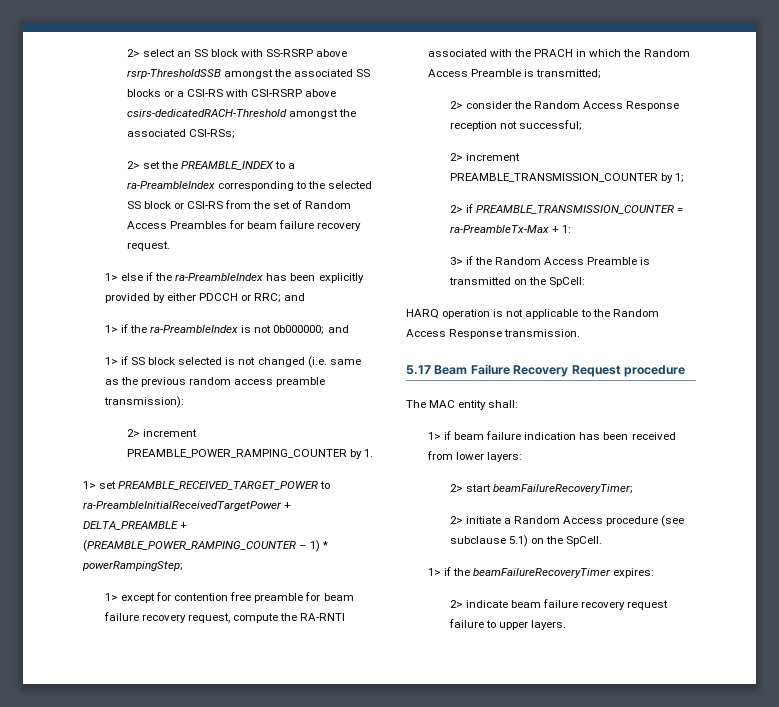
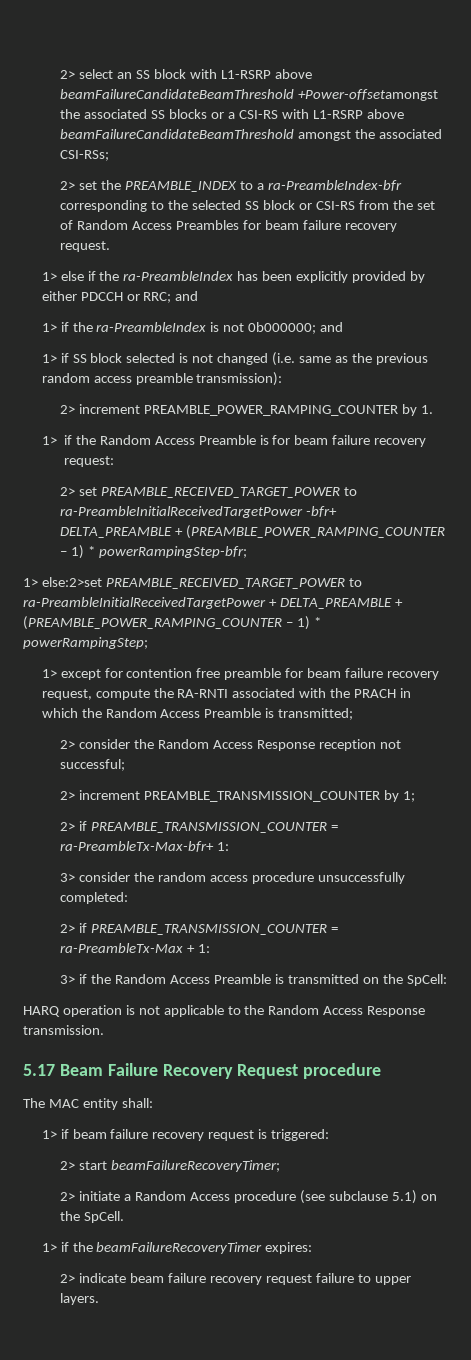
[266,49,348,57] [126,69,273,79] SS-RSRP above rsrp-ThresholdSSB amongst -> [220,69,312,79] [60,89,439,101] L1-RSRP above beamFailureCandidateBeamThreshold +Power-offsetamongst
[251,89,337,97] [126,109,287,117] CSI-RSRP above csirs-dedicatedRACH-Threshold -> [312,109,404,119] [60,129,295,139] L1-RSRP above beamFailureCandidateBeamThreshold
[126,181,215,189] ra-PreambleIndex -> [267,180,402,191] ra-PreambleIndex-bfr
[83,481,117,489] // 1> set -> [41,435,427,447] [63,456,114,467] [60,487,358,498] [60,506,338,518] [60,525,446,539] [60,545,248,559] [23,577,102,587] // 1> if the Random Access Preamble is for beam failure recovery request: // 2> set PREAMBLE_RECEIVED_TARGET_POWER to ra-PreambleInitialReceivedTargetPower -bfr+ DELTA_PREAMBLE + (PREAMBLE_POWER_RAMPING_COUNTER – 1) * powerRampingStep-bfr; // 1> else:2>set
(684, 178) none -> [60,821,339,833] [60,841,230,852] [60,872,405,884] [60,892,129,904] // 2> if PREAMBLE_TRANSMISSION_COUNTER = ra-PreambleTx-Max-bfr+ 1: // 3> consider the random access procedure unsuccessfully completed:
[524,432,676,440] [426,451,522,462] indication has been received from lower layers: -> [152,1129,330,1141] recovery request is triggered:

